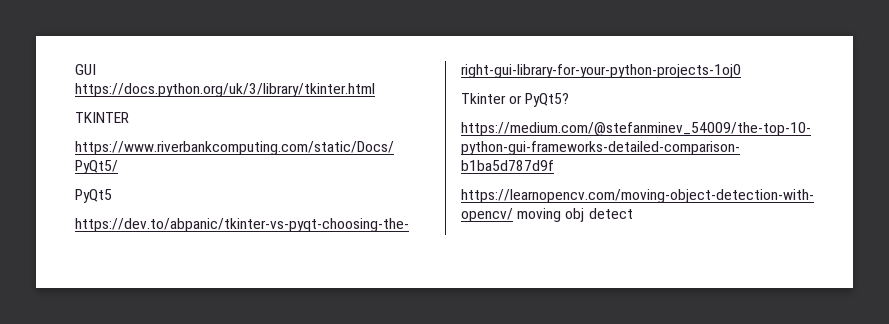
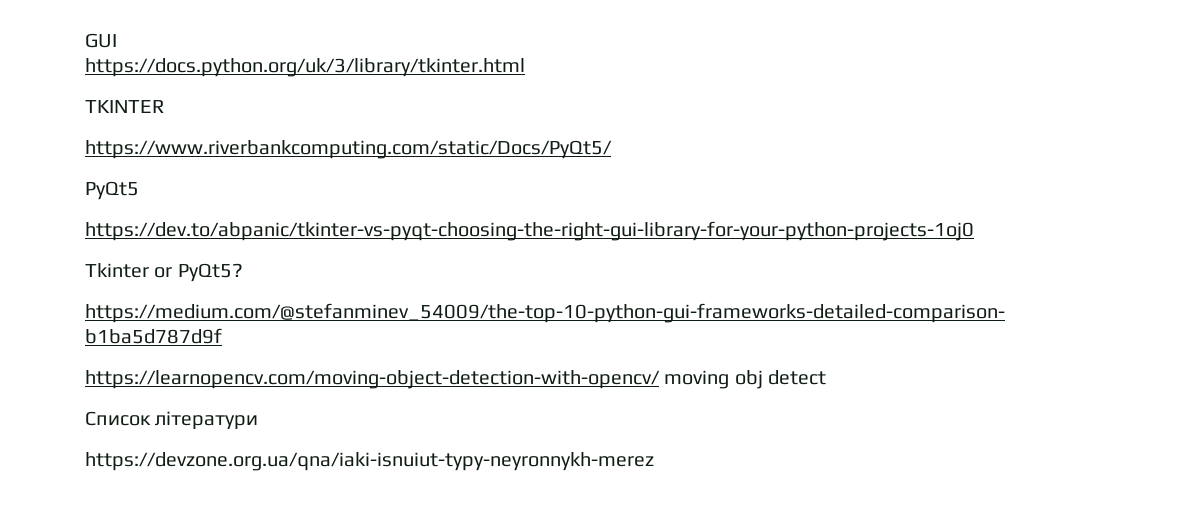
(633, 213) none -> [85,411,259,429] [85,452,654,471] // Список літератури // https://devzone.org.ua/qna/iaki-isnuiut-typy-neyronnykh-merez

